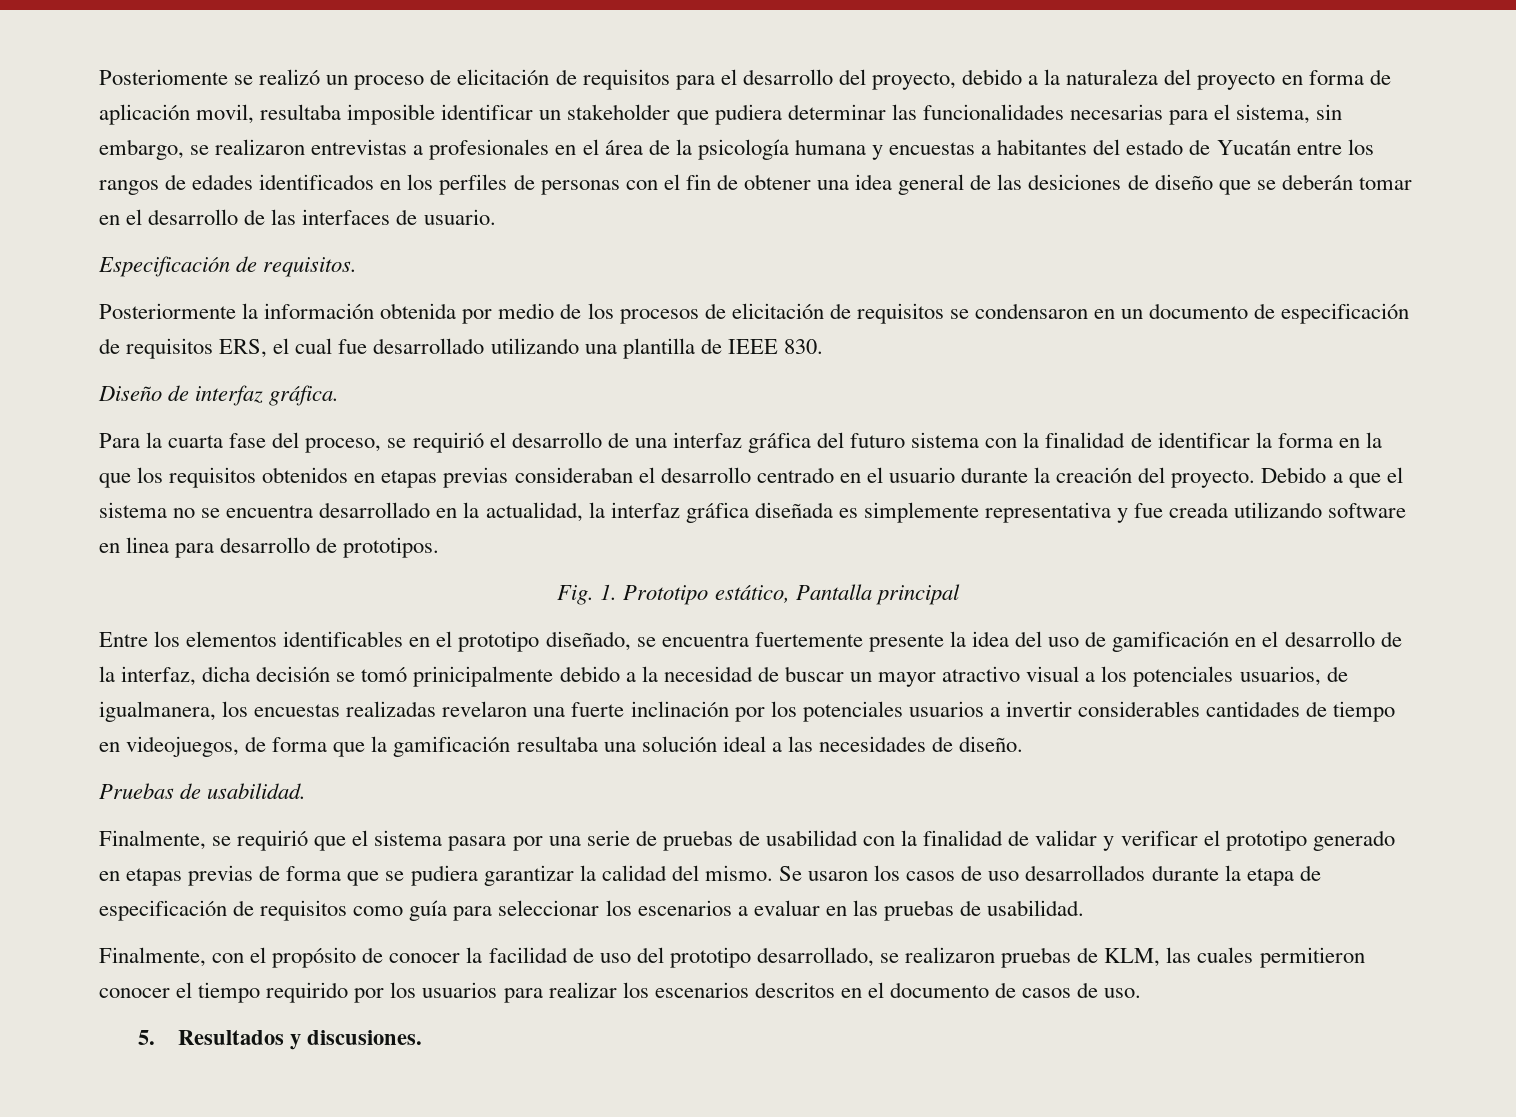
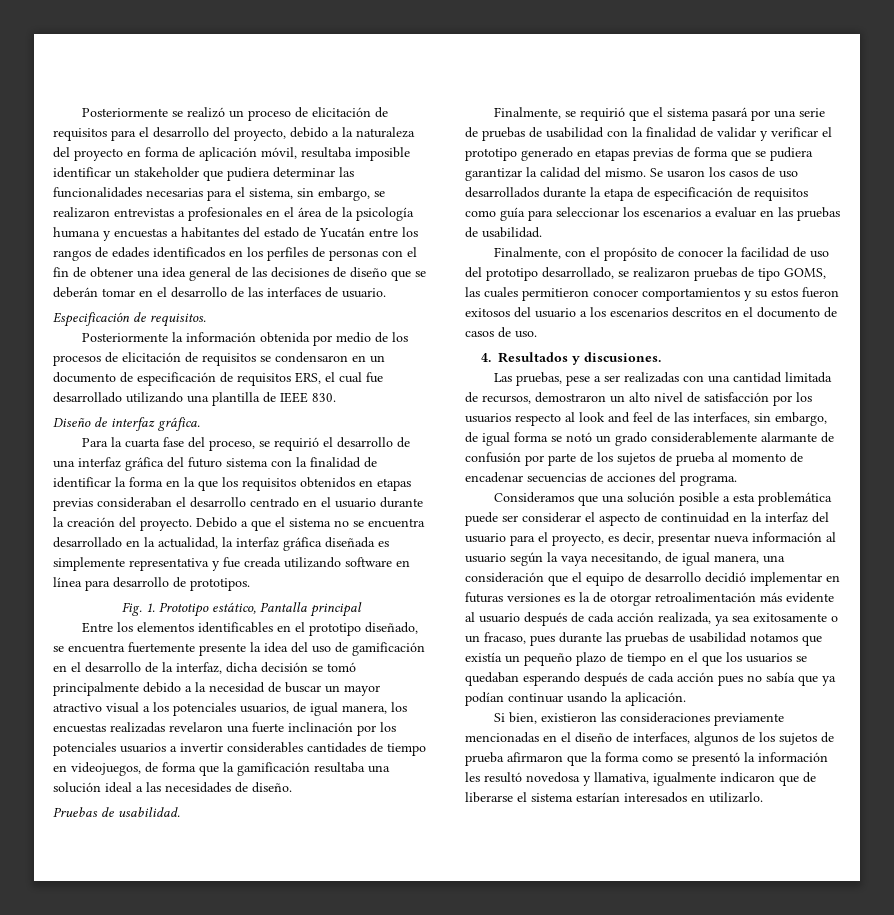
[99,69,228,85] Posteriomente -> [82,108,169,117] Posteriormente
[196,104,255,124] movil, -> [261,147,297,159] móvil,
[1028,174,1122,190] desiciones -> [271,267,329,278] decisiones
[126,537,170,553] linea -> [53,577,82,587] línea
[413,666,554,687] prinicipalmente -> [53,682,139,696] principalmente
[99,701,216,722] igualmanera, -> [310,702,387,716] igual manera,
[448,836,507,851] pasara -> [712,107,749,121] pasará
[1104,948,1161,967] KLM, -> [758,268,826,281] tipo GOMS,
[176,982,617,1003] el tiempo requirido por los usuarios para realizar -> [642,287,839,301] [465,307,587,318] comportamientos y su estos fueron exitosos del usuario a
[138,1030,156,1045] 5. -> [481,353,492,362] 4.
(422, 1037) none -> [494,372,833,386] [465,392,812,406] [465,412,827,426] [465,432,834,446] [465,452,803,466] [465,472,737,486] [494,492,833,506] [465,512,829,526] [465,532,836,546] [465,552,785,566] [465,572,840,586] [465,592,834,606] [465,612,838,626] [465,632,822,646] [465,652,807,666] [465,672,836,686] [465,692,686,706] [494,712,785,726] [465,732,834,746] [465,752,828,766] [465,772,816,786] [465,792,763,803] // Las pruebas, pese a ser realizadas con una cantidad limitada de recursos, demostraron un alto nivel de satisfacción por los usuarios respecto al look and feel de las interfaces, sin embargo, de igual forma se notó un grado considerablemente alarmante de confusión por parte de los sujetos de prueba al momento de encadenar secuencias de acciones del programa. // Consideramos que una solución posible a esta problemática puede ser considerar el aspecto de continuidad en la interfaz del usuario para el proyecto, es decir, presentar nueva información al usuario según la vaya necesitando, de igual manera, una consideración que el equipo de desarrollo decidió implementar en futuras versiones es la de otorgar retroalimentación más evidente al usuario después de cada acción realizada, ya sea exitosamente o un fracaso, pues durante las pruebas de usabilidad notamos que existía un pequeño plazo de tiempo en el que los usuarios se quedaban esperando después de cada acción pues no sabía que ya podían continuar usando la aplicación. // Si bien, existieron las consideraciones previamente mencionadas en el diseño de interfaces, algunos de los sujetos de prueba afirmaron que la forma como se presentó la información les resultó novedosa y llamativa, igualmente indicaron que de liberarse el sistema estarían interesados en utilizarlo.

